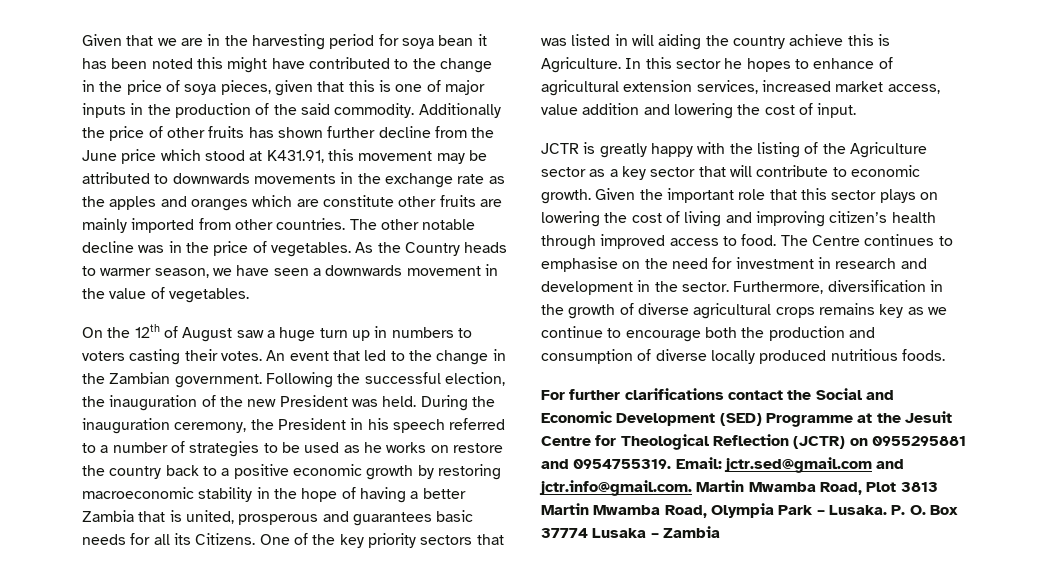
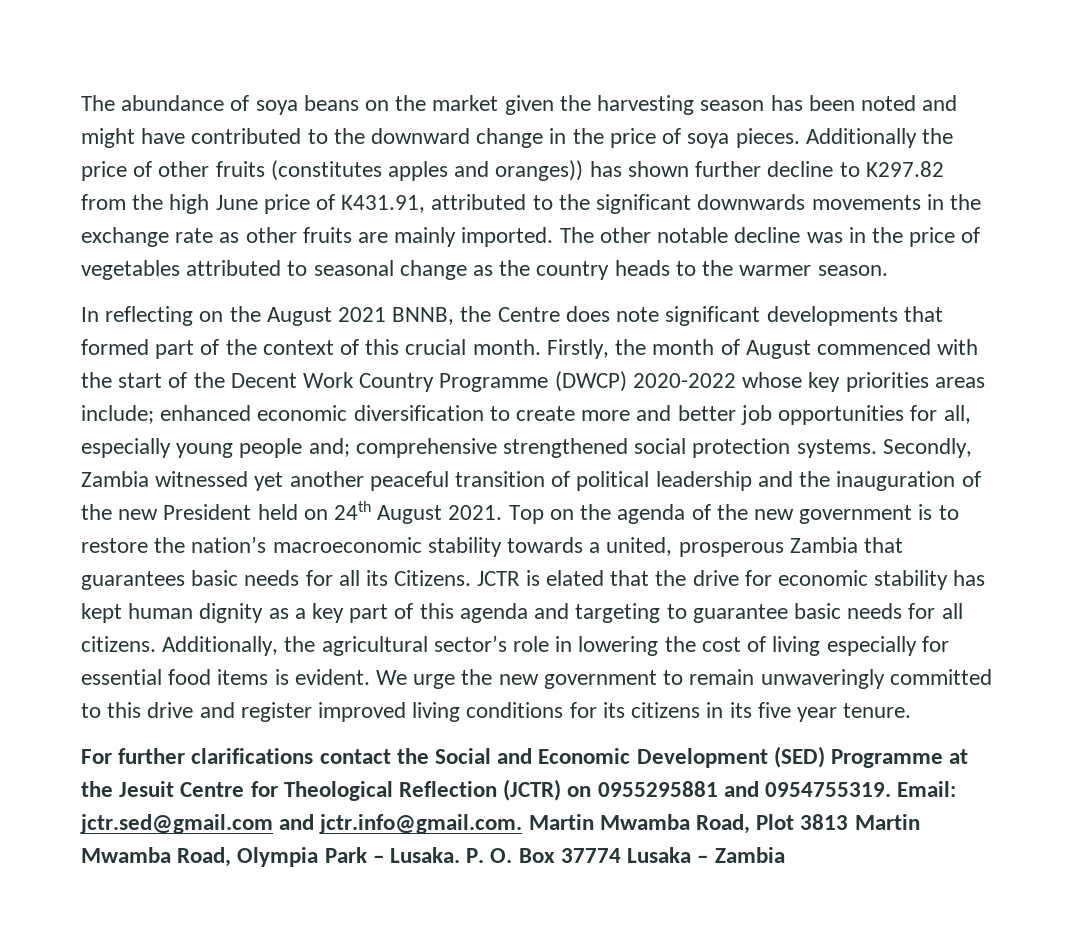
[82,34,487,50] Given that we are in the harvesting period for soya bean it -> [81,95,765,115] The abundance of soya beans on the market given the harvesting season
[196,57,223,69] this -> [922,95,958,111] and
(436, 63) none -> [371,128,471,144] downward
[220,80,485,96] [82,103,415,118] pieces, given that this is one of major inputs in the production of the said commodity. -> [735,128,800,148] pieces.
(245, 132) none -> [270,160,584,181] (constitutes apples and oranges))
(431, 132) none -> [839,161,944,177] to K297.82
(495, 132) none -> [169,194,210,214] high
[160,149,487,164] [82,172,169,184] which stood at K431.91, this movement may be attributed to -> [316,194,692,214] of K431.91, attributed to the significant
[82,195,502,211] [82,218,346,233] the apples and oranges which are constitute other fruits are mainly imported from other countries. -> [245,227,554,247] other fruits are mainly imported.
[270,242,508,257] [82,264,498,278] [82,287,249,303] [82,324,472,342] [82,349,506,365] [82,372,505,388] vegetables. As the Country heads to warmer season, we have seen a downwards movement in the value of vegetables. // On the 12th of August saw a huge turn up in numbers to voters casting their votes. An event that led to the change in the Zambian government. Following the successful election, -> [81,260,888,280] [81,306,943,326] [81,339,979,359] [81,371,985,392] [81,405,971,425] [81,438,972,458] [81,471,793,491] vegetables attributed to seasonal change as the country heads to the warmer season. // In reflecting on the August 2021 BNNB, the Centre does note significant developments that formed part of the context of this crucial month. Firstly, the month of August commenced with the start of the Decent Work Country Programme (DWCP) 2020-2022 whose key priorities areas include; enhanced economic diversification to create more and better job opportunities for all, especially young people and; comprehensive strengthened social protection systems. Secondly, Zambia witnessed yet another peaceful transition of political leadership and
[351,395,495,411] [82,418,506,434] [82,441,503,457] [82,464,501,480] [82,487,466,503] [82,510,349,525] was held. During the inauguration ceremony, the President in his speech referred to a number of strategies to be used as he works on restore the country back to a positive economic growth by restoring macroeconomic stability in the hope of having a better Zambia that is united, prosperous and -> [257,501,959,524] [81,536,904,557] held on 24th August 2021. Top on the agenda of the new government is to restore the nation’s macroeconomic stability towards a united, prosperous Zambia that
[259,533,504,548] [541,34,890,50] [541,57,893,73] [541,80,940,96] [541,103,857,119] [541,142,927,158] [541,165,920,180] [541,188,938,204] One of the key priority sectors that was listed in will aiding the country achieve this is Agriculture. In this sector he hopes to enhance of agricultural extension services, increased market access, value addition and lowering the cost of input. // JCTR is greatly happy with the listing of the Agriculture sector as a key sector that will contribute to economic growth. Given the important role that this sector plays on -> [477,570,986,590] [81,603,963,623] [81,635,573,656] JCTR is elated that the drive for economic stability has kept human dignity as a key part of this agenda and targeting to guarantee basic needs for all citizens. Additionally, the agricultural sector’s role in
[725,211,936,227] [541,234,953,250] [541,257,927,272] [541,280,943,295] [541,303,947,319] [541,326,875,342] [541,349,945,364] and improving citizen’s health through improved access to food. The Centre continues to emphasise on the need for investment in research and development in the sector. Furthermore, diversification in the growth of diverse agricultural crops remains key as we continue to encourage both the production and consumption of diverse locally produced nutritious foods. -> [826,636,949,656] [81,669,992,689] [81,702,912,722] especially for essential food items is evident. We urge the new government to remain unwaveringly committed to this drive and register improved living conditions for its citizens in its five year tenure.

